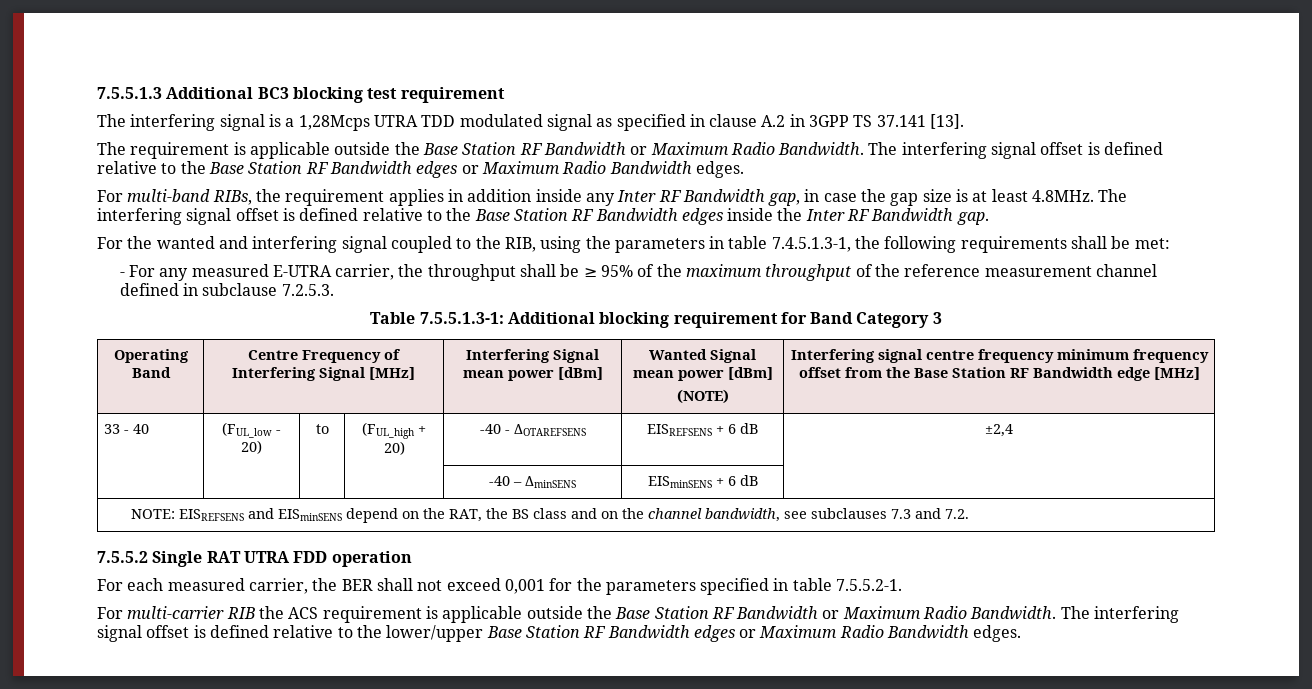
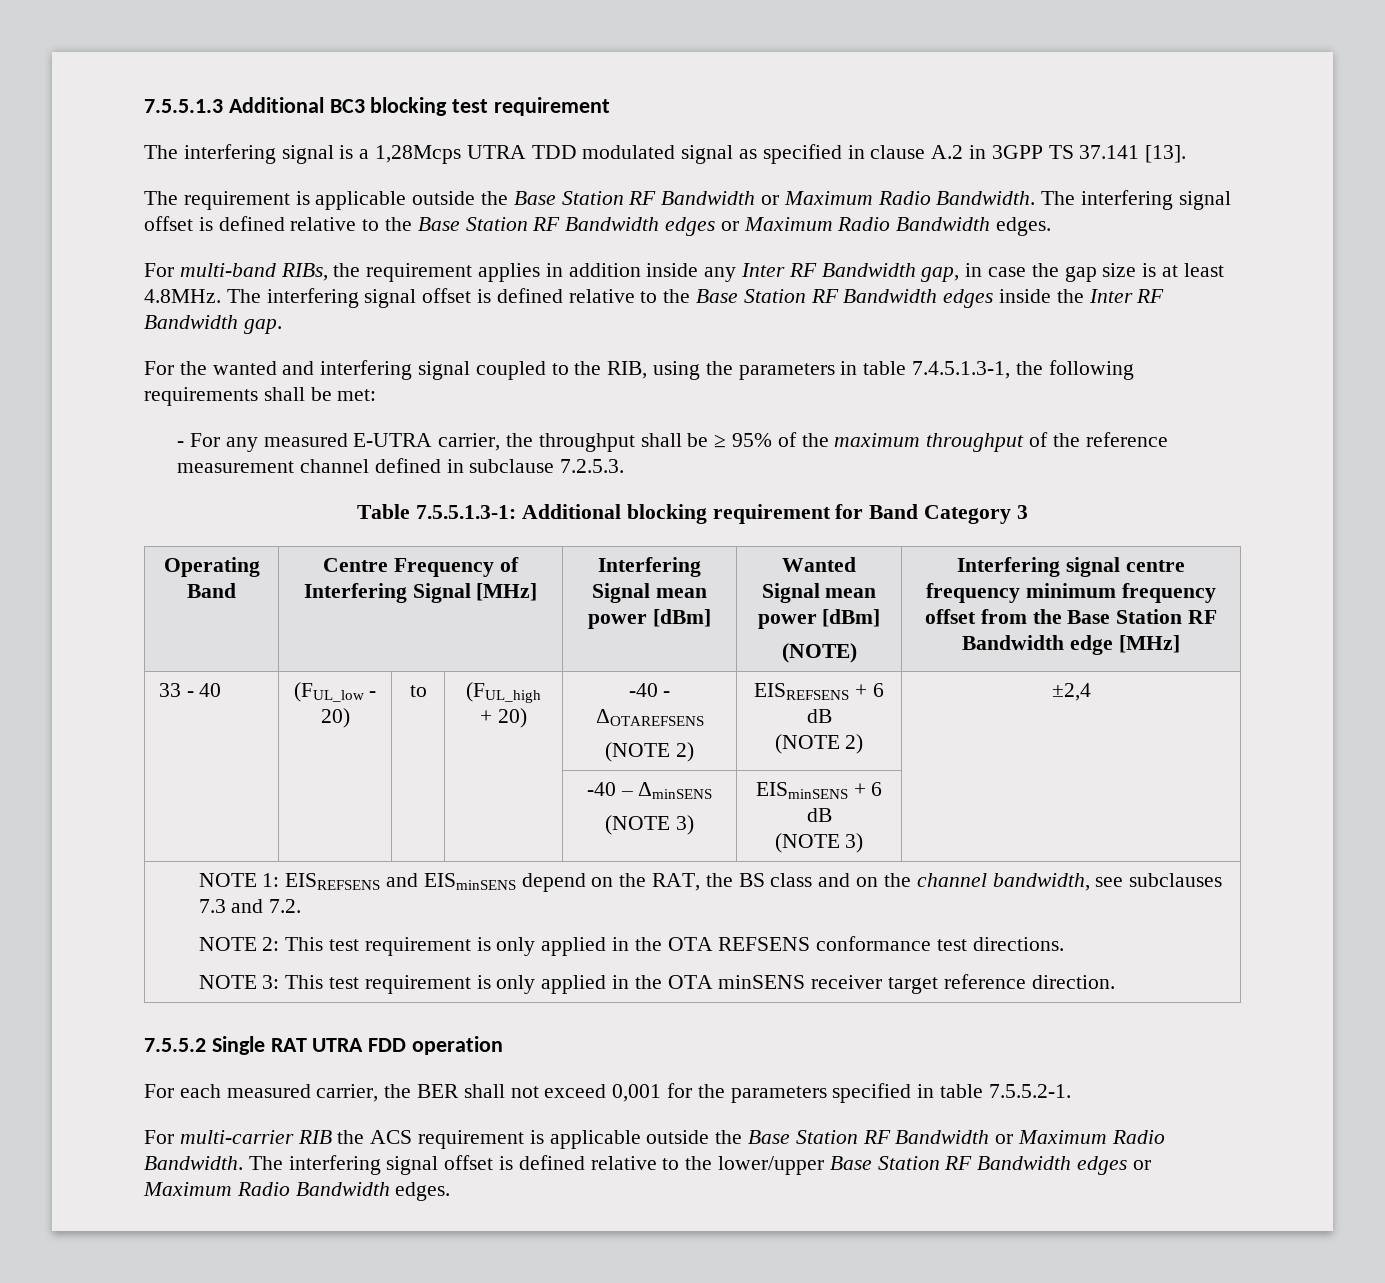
(586, 430) none -> [605,742,694,762] // (NOTE 2)
(758, 428) none -> [774,734,864,754] // (NOTE 2)
(576, 482) none -> [605,815,694,835] // (NOTE 3)
[131,509,176,519] | // NOTE: -> [774,833,864,853] [198,873,280,887] // (NOTE 3) | // NOTE 1:
(970, 514) none -> [198,936,1064,956] [198,974,1115,994] // NOTE 2: This test requirement is only applied in the OTA REFSENS conformance test directions. // NOTE 3: This test requirement is only applied in the OTA minSENS receiver target reference direction.

